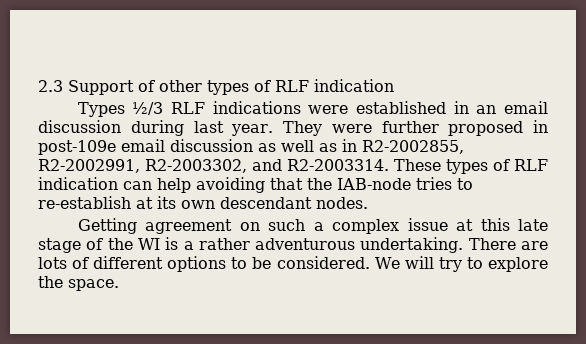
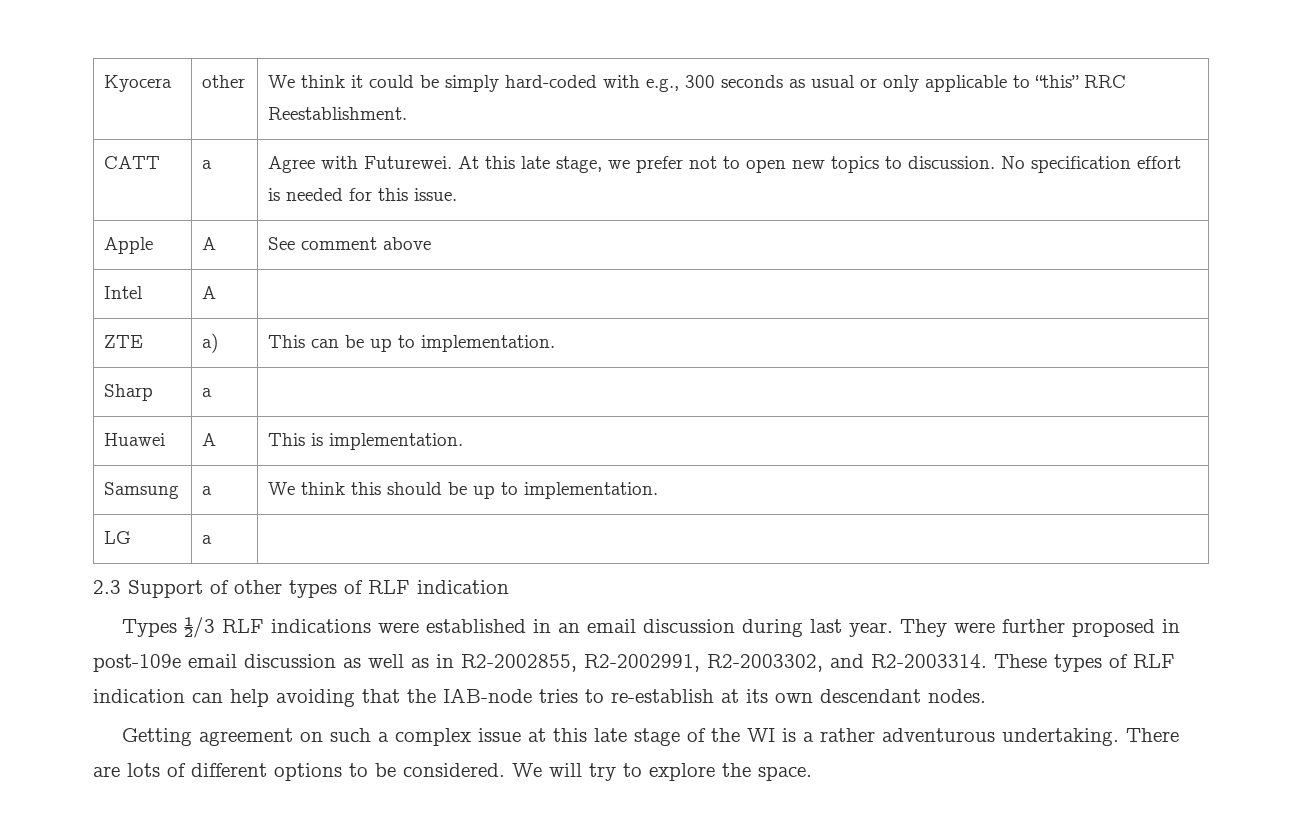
(38, 86) none -> [104,75,173,92] [202,75,246,88] [268,75,1127,92] [268,107,408,120] [104,156,161,169] [202,160,213,169] [268,156,1182,173] [268,188,458,201] [104,237,154,254] [202,237,217,250] [268,237,432,250] [104,286,144,299] [202,286,217,299] [104,335,144,348] [202,333,219,353] [268,335,556,352] [104,384,154,401] [202,388,213,397] [104,433,166,446] [202,433,217,446] [268,433,464,450] [104,482,180,499] [202,486,213,495] [268,482,659,499] [104,531,132,544] [202,535,213,544] Kyocera | other | We think it could be simply hard-coded with e.g., 300 seconds as usual or only applicable to “this” RRC Reestablishment. // CATT | a | Agree with Futurewei. At this late stage, we prefer not to open new topics to discussion. No specification effort is needed for this issue. // Apple | A | See comment above // Intel | A | // ZTE | a) | This can be up to implementation. // Sharp | a | // Huawei | A | This is implementation. // Samsung | a | We think this should be up to implementation. // LG | a | //

